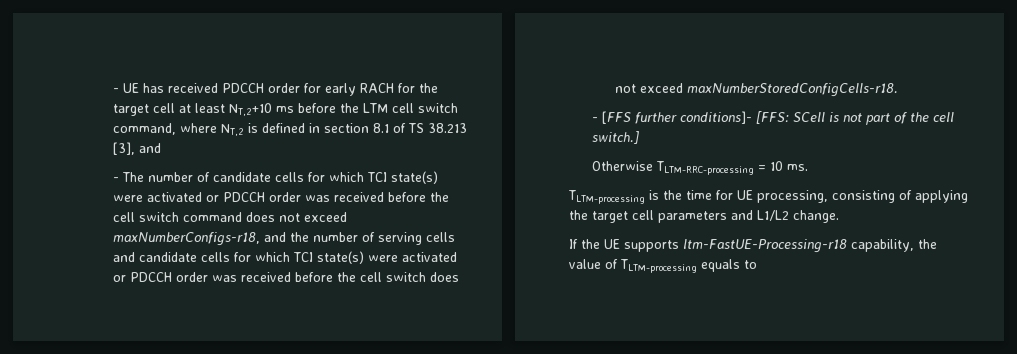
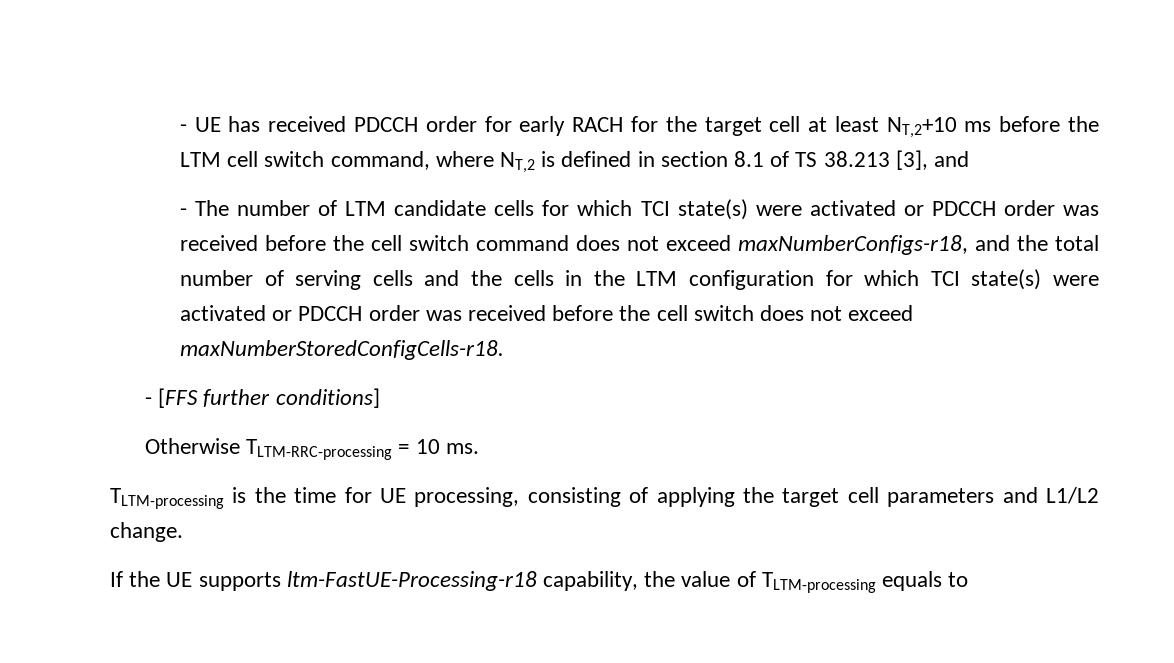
(211, 177) none -> [345,201,387,216] LTM
(310, 237) none -> [1054,235,1099,251] total
[139,252,231,262] candidate cells -> [470,270,814,290] the cells in the LTM configuration
[680,111,955,125] [592,131,640,144] conditions]- [FFS: SCell is not part of the cell switch.] -> [275,388,380,408] conditions]

